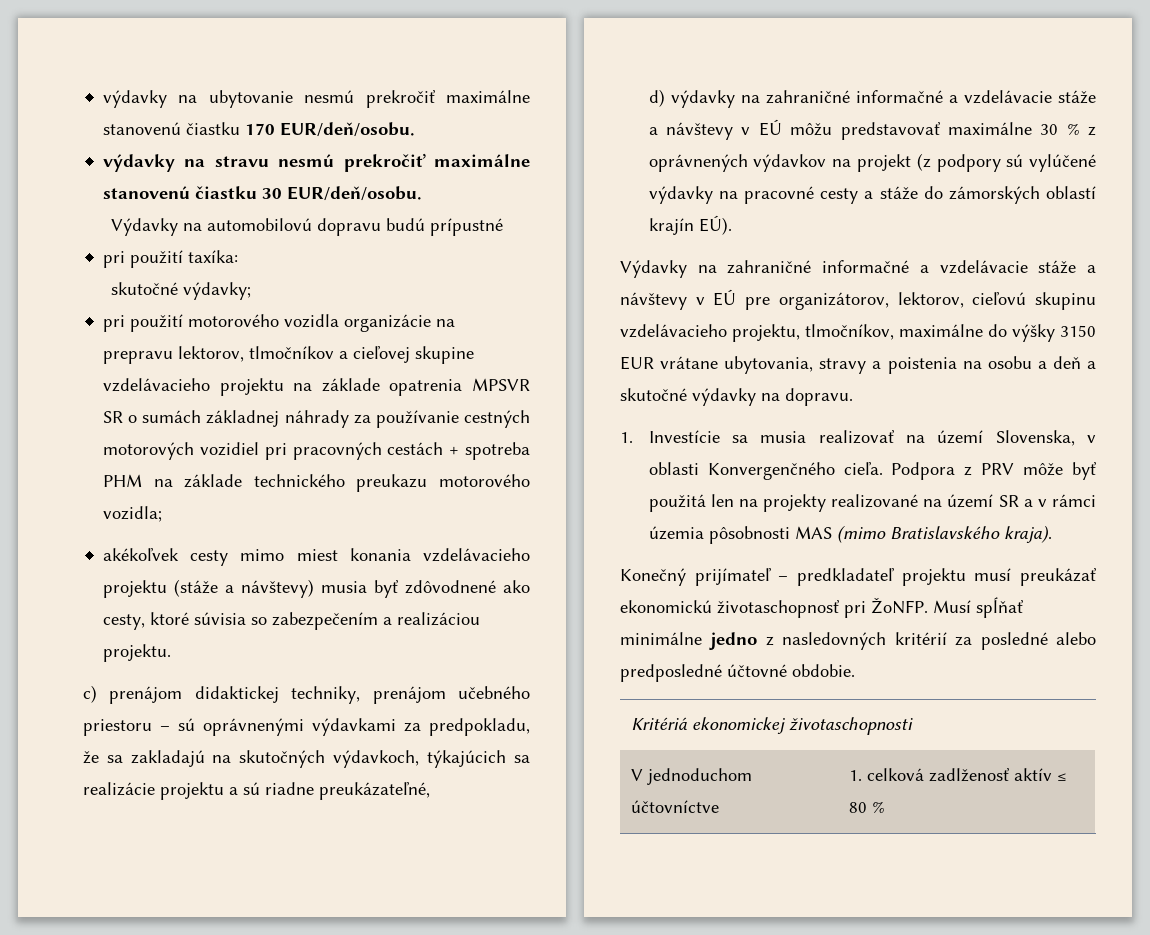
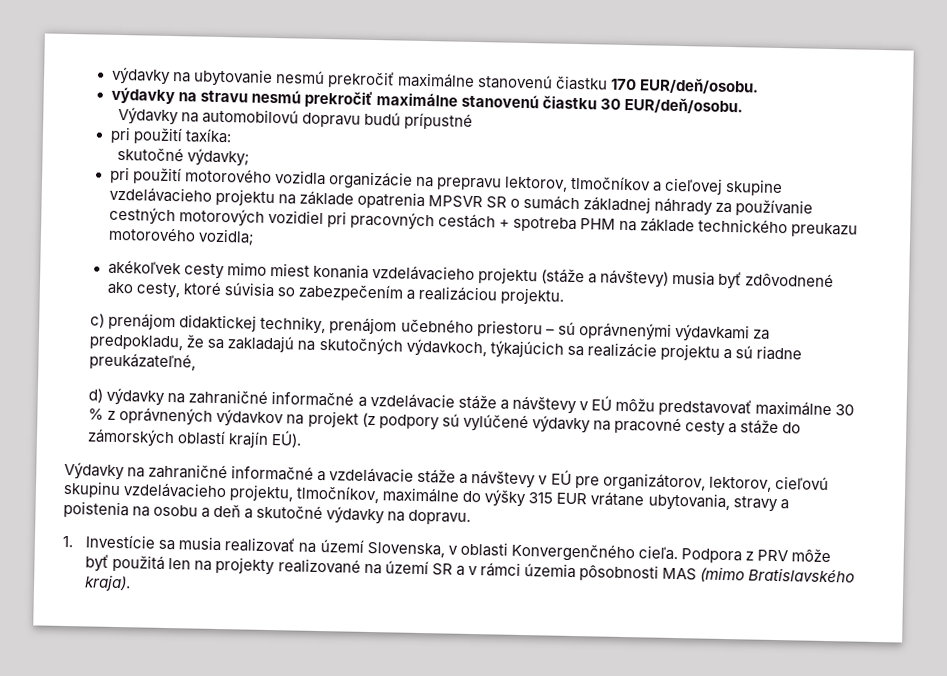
[1060,325,1096,337] 3150 -> [528,492,554,504] 315
[620,568,1096,586] [620,597,1023,618] [620,632,1096,650] [620,664,855,682] [630,717,913,735] [630,768,752,785] [630,800,719,813] [848,768,1067,782] [848,801,885,813] // Konečný prijímateľ – predkladateľ projektu musí preukázať ekonomickú životaschopnosť pri ŽoNFP. Musí spĺňať minimálne jedno z nasledovných kritérií za posledné alebo predposledné účtovné obdobie. // Kritériá ekonomickej životaschopnosti // V jednoduchom účtovníctve | 1. celková zadlženosť aktív ≤ 80 % -> (132, 583) none

